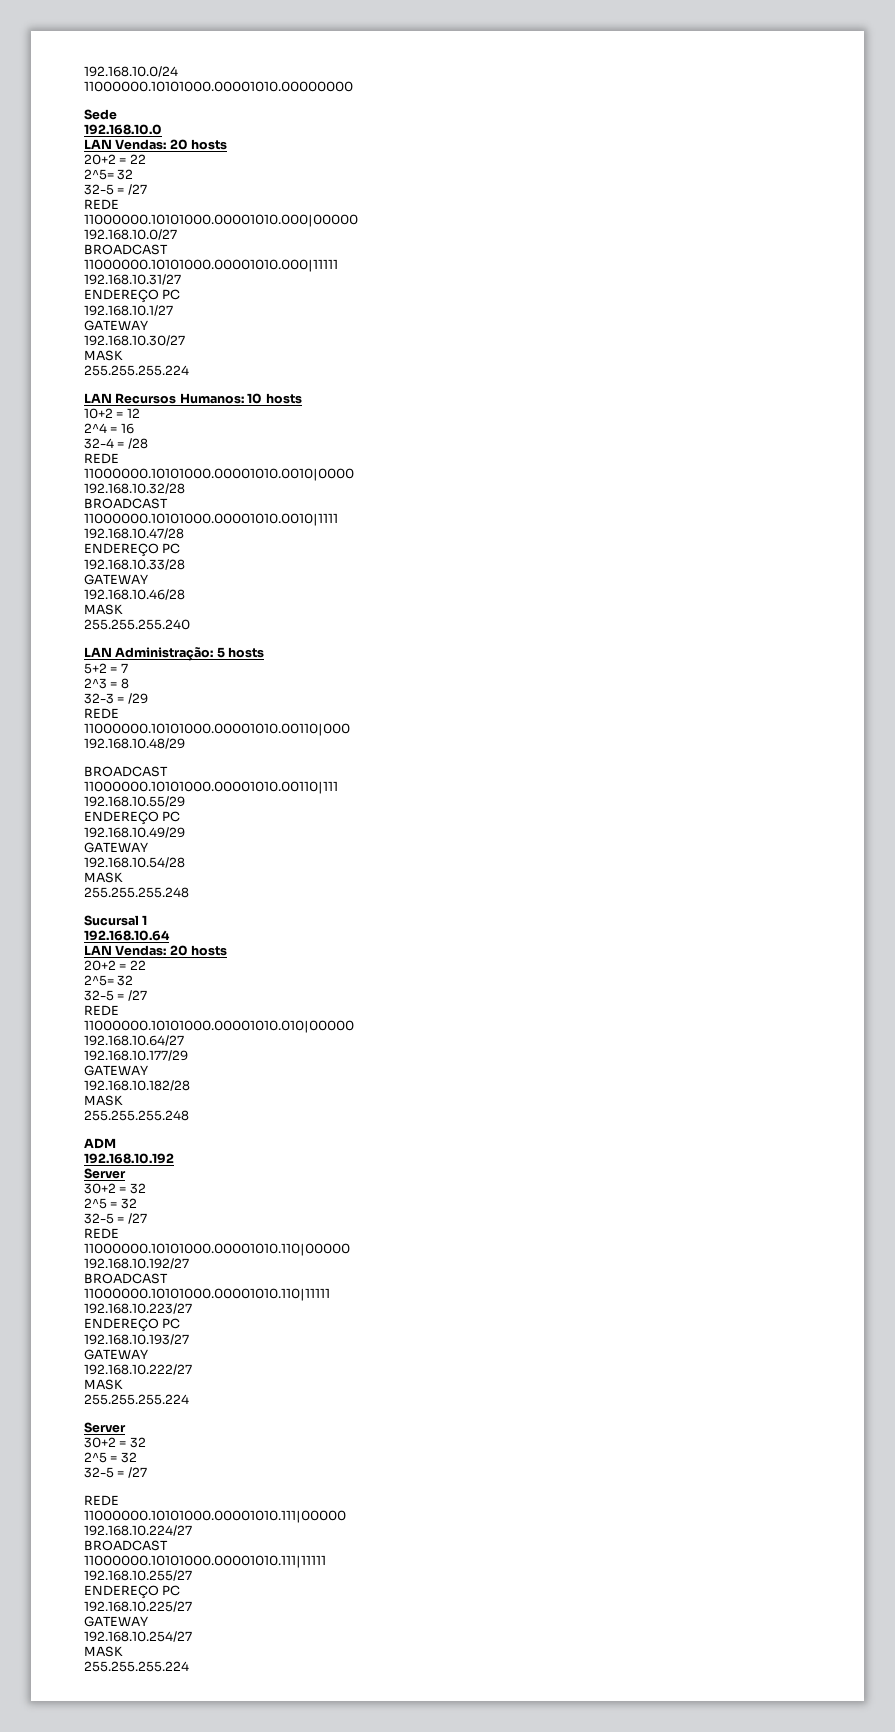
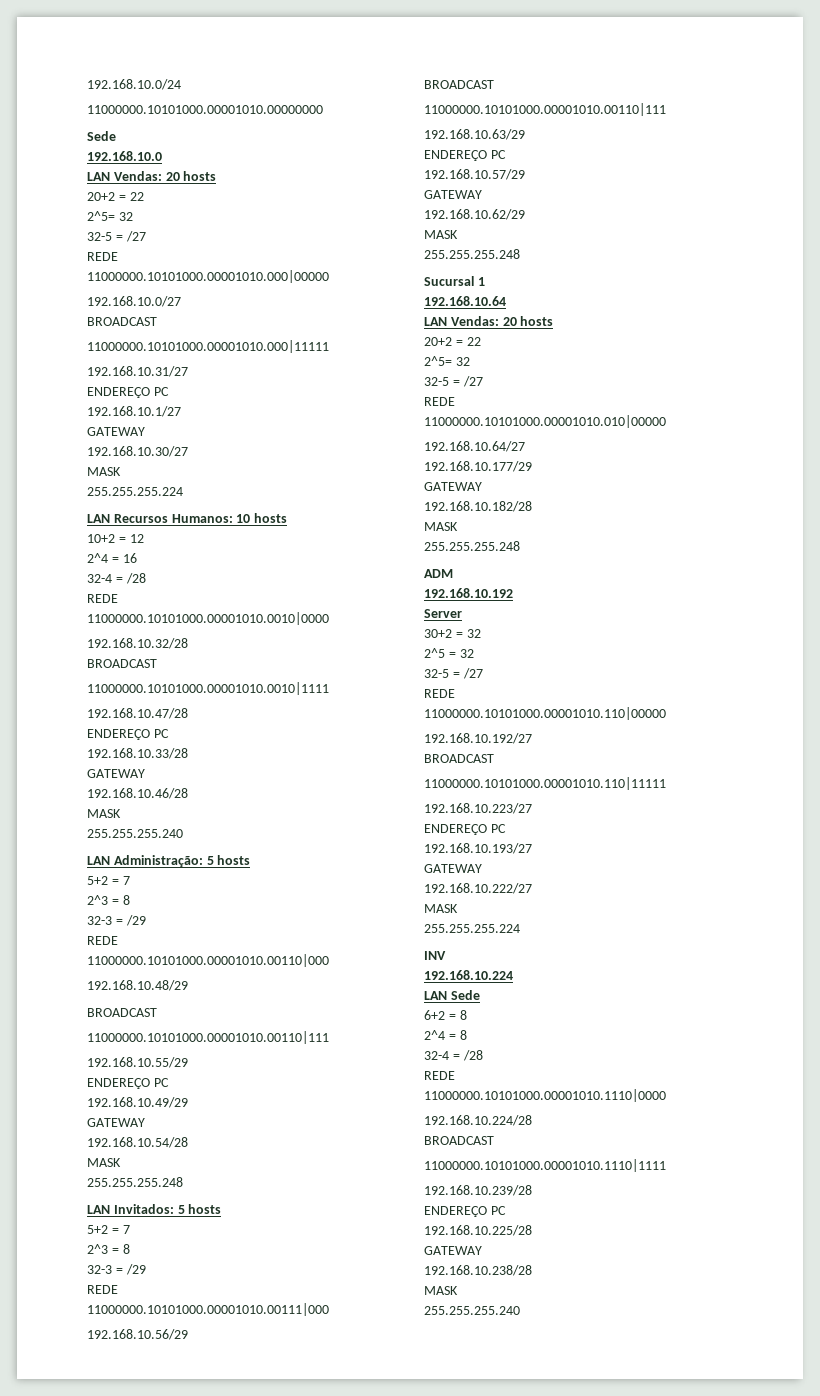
(189, 892) none -> [87,1204,222,1214] [87,1225,130,1234] [87,1244,130,1254] [87,1264,146,1275] [87,1285,118,1294] [87,1303,329,1316] [87,1329,188,1340] [424,80,494,89] [424,103,666,116] [424,129,525,140] [424,150,506,161] [424,169,525,180] [424,190,482,199] [424,209,525,220] [424,230,458,239] [424,249,520,259] // LAN Invitados: 5 hosts // 5+2 = 7 // 2^3 = 8 // 32-3 = /29 // REDE // 11000000.10101000.00001010.00111|000 // 192.168.10.56/29 // BROADCAST // 11000000.10101000.00001010.00110|111 // 192.168.10.63/29 // ENDEREÇO PC // 192.168.10.57/29 // GATEWAY // 192.168.10.62/29 // MASK // 255.255.255.248
[84,1422,126,1433] [84,1437,146,1448] [84,1452,137,1463] [84,1467,147,1478] [84,1495,119,1506] [84,1510,346,1523] [84,1525,192,1536] [84,1540,168,1551] [84,1555,326,1568] [84,1570,192,1581] [84,1585,181,1599] [84,1601,192,1612] [84,1616,148,1627] [84,1631,192,1642] [84,1646,123,1657] [84,1661,189,1672] Server // 30+2 = 32 // 2^5 = 32 // 32-5 = /27 // REDE // 11000000.10101000.00001010.111|00000 // 192.168.10.224/27 // BROADCAST // 11000000.10101000.00001010.111|11111 // 192.168.10.255/27 // ENDEREÇO PC // 192.168.10.225/27 // GATEWAY // 192.168.10.254/27 // MASK // 255.255.255.224 -> [424,951,446,960] [424,970,513,980] [424,990,480,1000] [424,1010,467,1020] [424,1030,467,1040] [424,1050,483,1061] [424,1071,455,1080] [424,1089,666,1102] [424,1115,532,1126] [424,1136,494,1145] [424,1159,666,1172] [424,1185,532,1196] [424,1206,506,1217] [424,1225,532,1236] [424,1246,482,1255] [424,1265,532,1276] [424,1286,458,1295] [424,1306,520,1315] INV // 192.168.10.224 // LAN Sede // 6+2 = 8 // 2^4 = 8 // 32-4 = /28 // REDE // 11000000.10101000.00001010.1110|0000 // 192.168.10.224/28 // BROADCAST // 11000000.10101000.00001010.1110|1111 // 192.168.10.239/28 // ENDEREÇO PC // 192.168.10.225/28 // GATEWAY // 192.168.10.238/28 // MASK // 255.255.255.240

